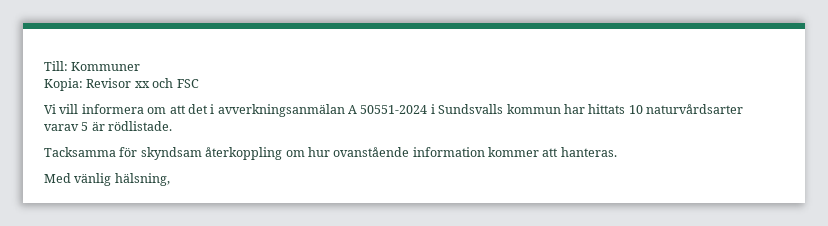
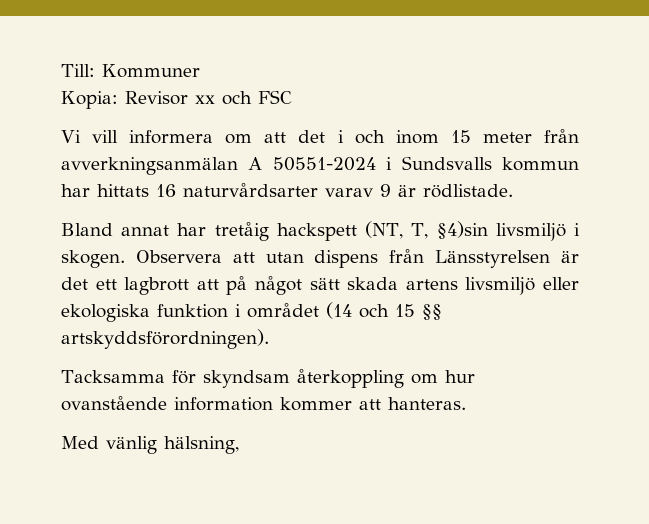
(215, 109) none -> [354,129,580,144] och inom 15 meter från
[628,105,643,114] 10 -> [156,184,176,197] 16
[81,122,89,131] 5 -> [380,184,391,197] 9
(173, 126) none -> [61,221,581,241] [61,249,579,268] [61,276,579,295] [61,302,442,322] [61,329,269,349] // Bland annat har tretåig hackspett (NT, T, §4)sin livsmiljö i skogen. Observera att utan dispens från Länsstyrelsen är det ett lagbrott att på något sätt skada artens livsmiljö eller ekologiska funktion i området (14 och 15 §§ artskyddsförordningen).

